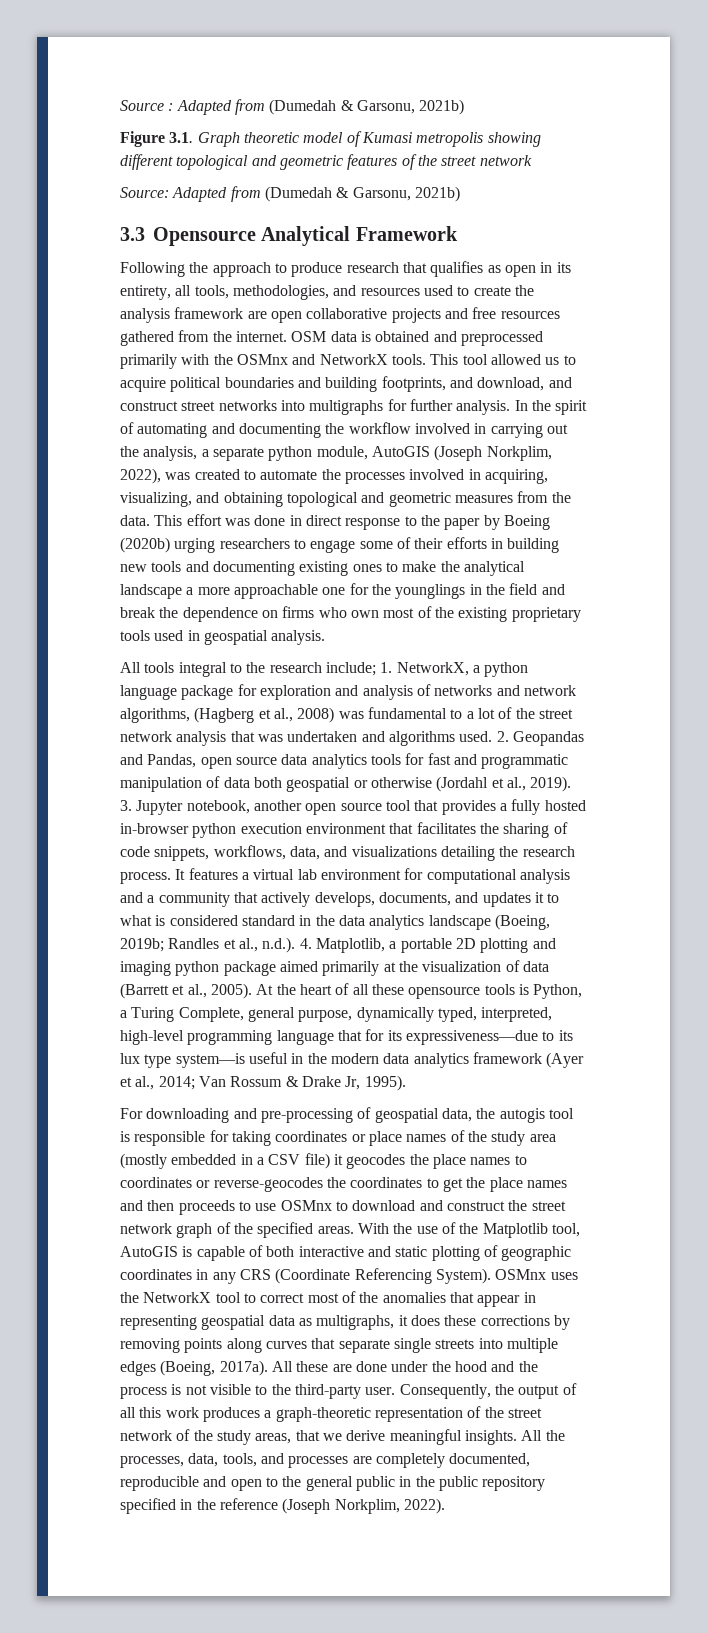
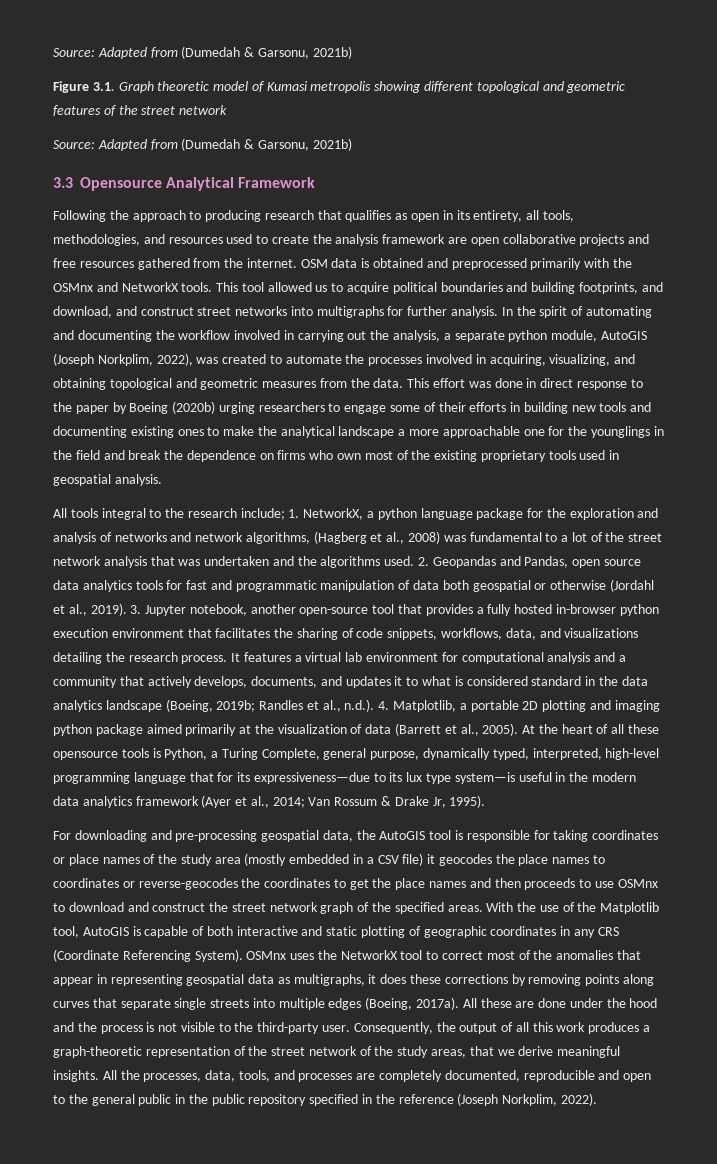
[120,100,174,111] Source : -> [53,48,95,57] Source:
[291,262,343,277] produce -> [205,210,262,222] producing
(257, 690) none -> [546,508,566,518] the
(385, 736) none -> [297,556,317,566] the
[305,803,382,815] open source -> [299,607,369,616] open-source
[357,1107,372,1119] of -> (258, 836) none
[499,1108,545,1123] autogis -> [379,831,426,840] AutoGIS

